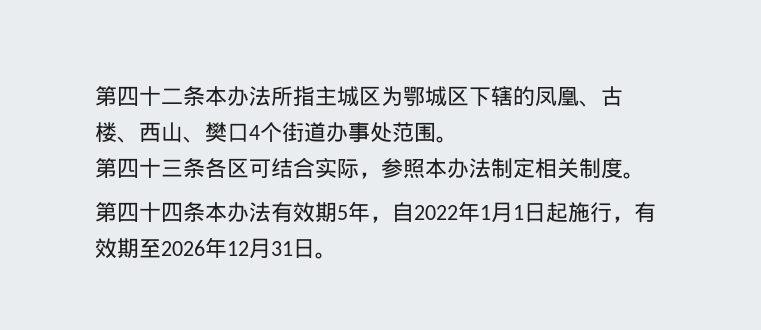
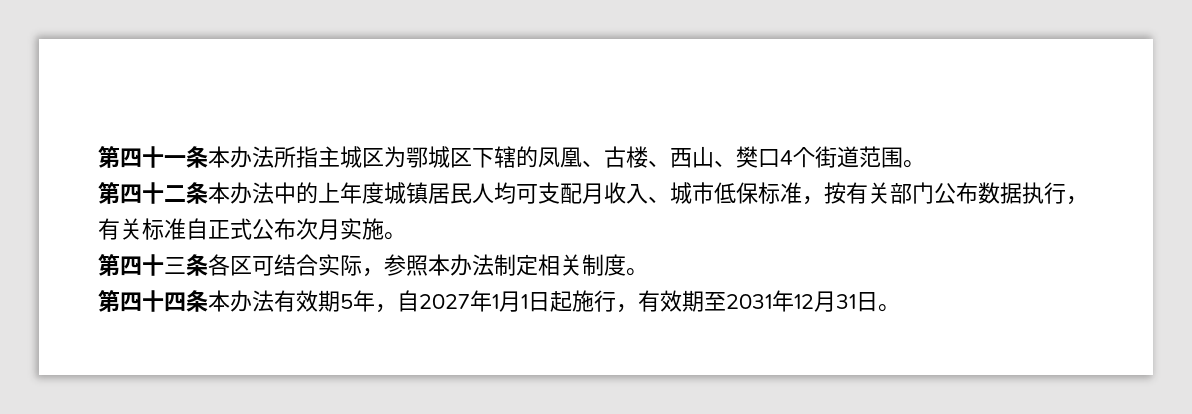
[95,86,183,106] 第四十二 -> [98,146,186,168] 第四十一
[326,122,392,143] 办事处 -> (859, 157) none
(458, 139) none -> [98,182,1088,205] [98,218,406,240] // 第四十二条本办法中的上年度城镇居民人均可支配月收入、城市低保标准，按有关部门公布数据执行，有关标准自正式公布次月实施。
[414,205,458,220] 2022 -> [419,294,470,309] 2027
[161,240,205,256] 2026 -> [726,294,772,309] 2031

